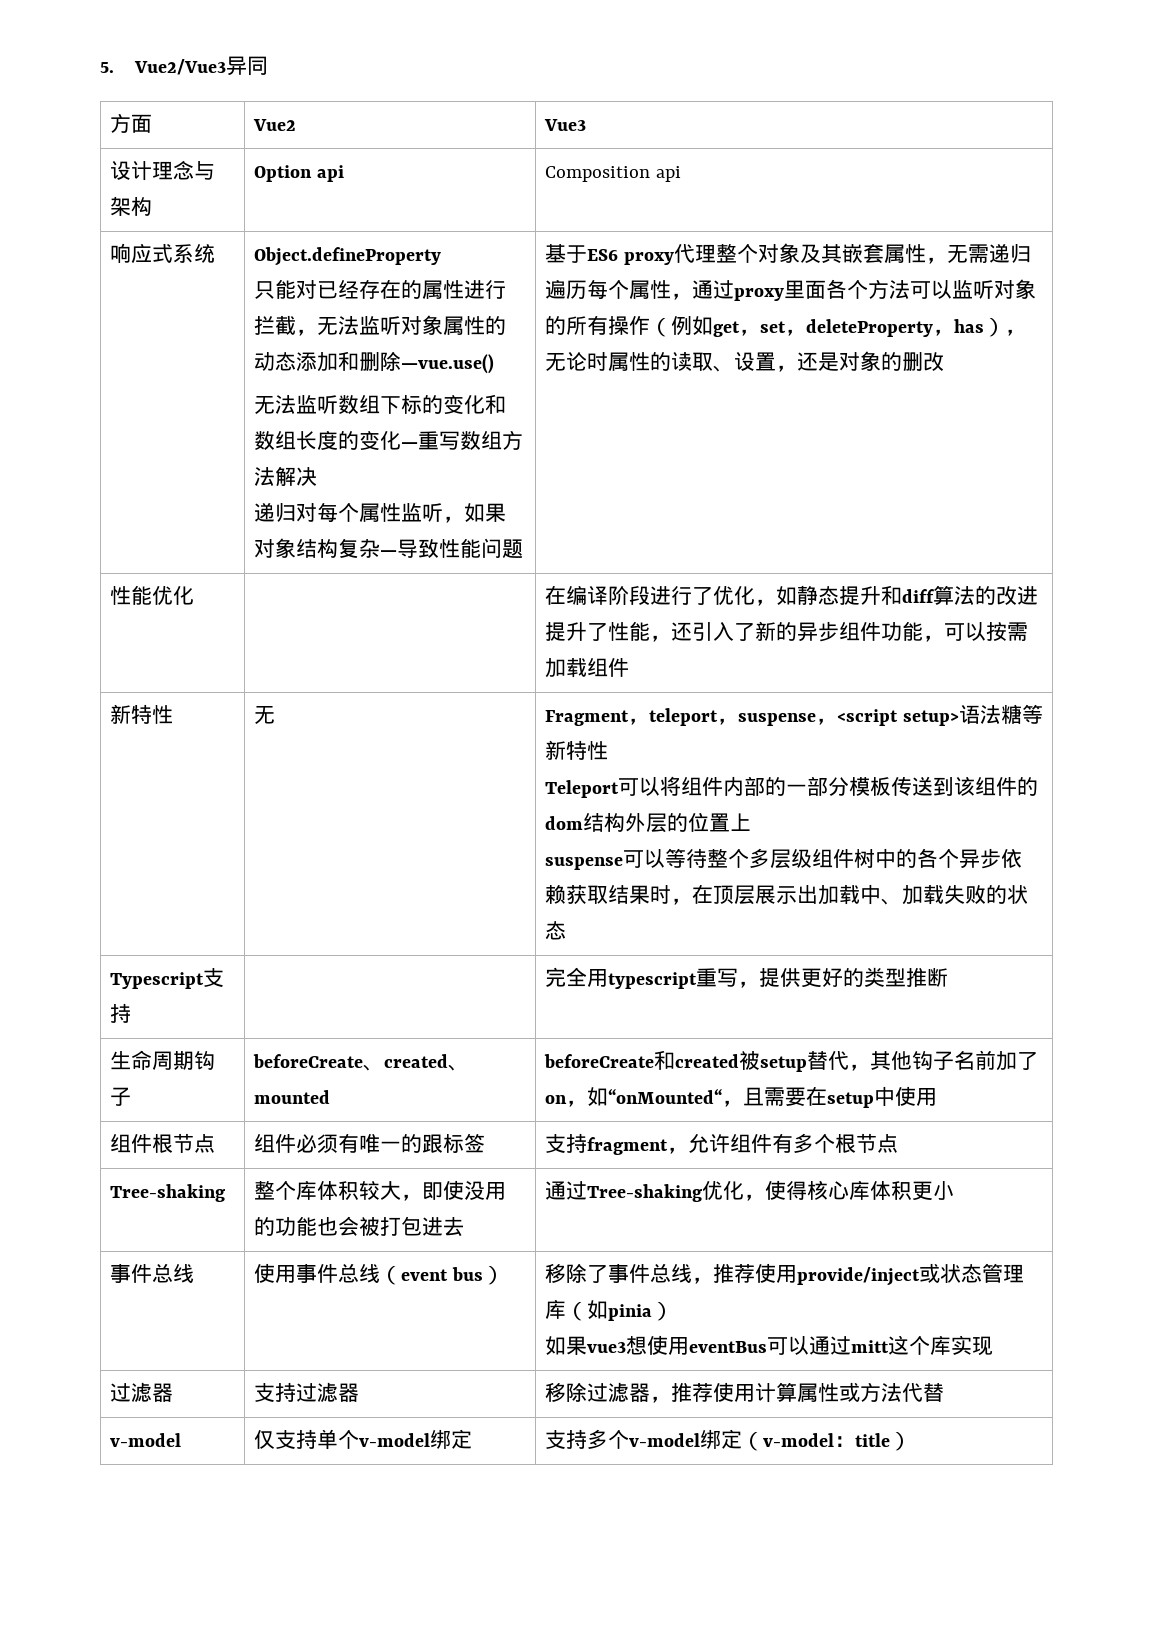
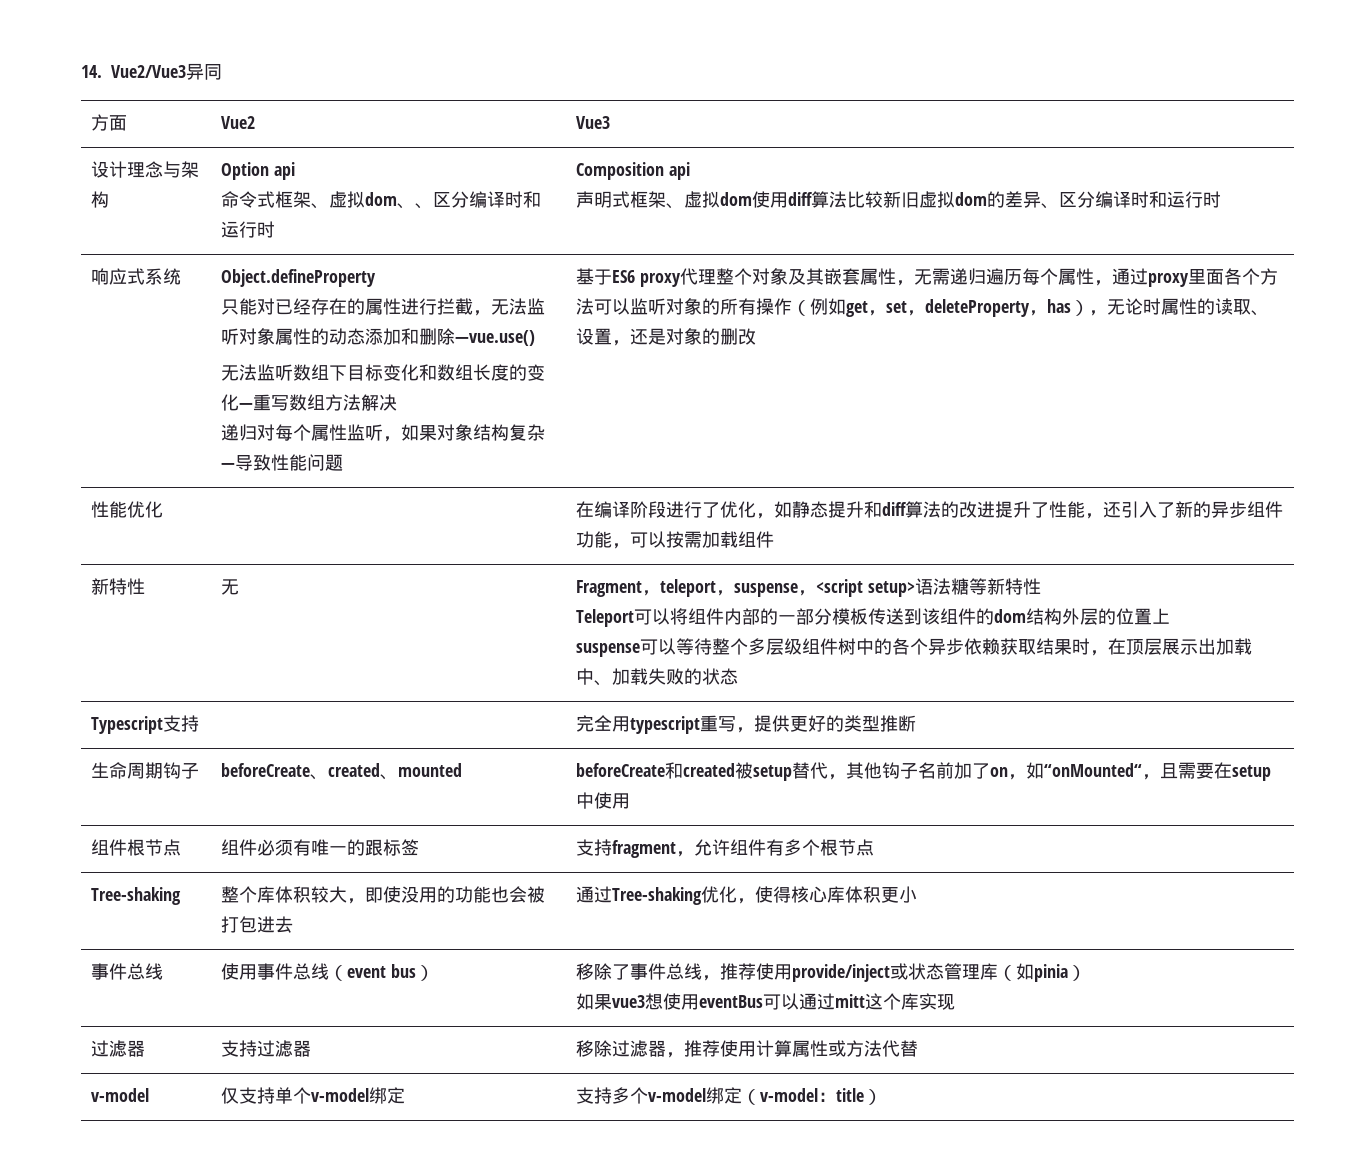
[100,62,114,73] 5. -> [81,65,102,78] 14.
[545,166,681,182] | Composition api -> [221,191,542,209] [221,221,276,238] [576,162,690,180] [576,191,1222,209] // 命令式框架、虚拟dom、、区分编译时和运行时 | Composition api // 声明式框架、虚拟dom使用diff算法比较新旧虚拟dom的差异、区分编译时和运行时
[401,395,444,414] 标的 -> [347,364,384,381] 目标

